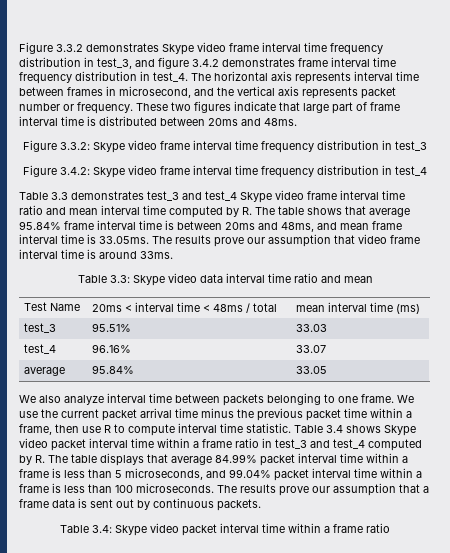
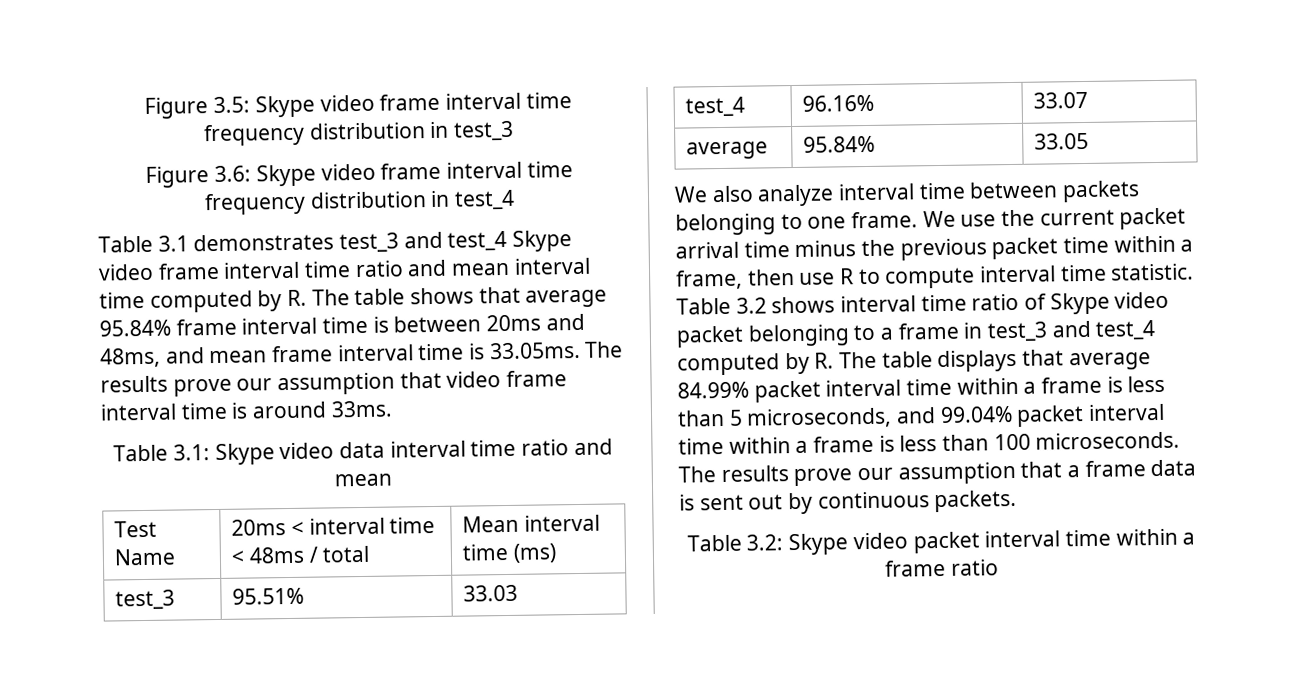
[19,42,383,55] [19,57,396,69] [19,71,419,84] [19,86,396,99] [19,101,400,114] [19,116,297,126] [23,140,90,152] Figure 3.3.2 demonstrates Skype video frame interval time frequency distribution in test_3, and figure 3.4.2 demonstrates frame interval time frequency distribution in test_4. The horizontal axis represents interval time between frames in microsecond, and the vertical axis represents packet number or frequency. These two figures indicate that large part of frame interval time is distributed between 20ms and 48ms. // Figure 3.3.2: -> [144,96,251,119] Figure 3.5:
[60,167,90,175] 3.4.2: -> [214,165,252,182] 3.6:
[51,192,68,200] 3.3 -> [157,235,189,252] 3.1
[109,275,130,283] 3.3: -> [172,444,210,461] 3.1:
[295,305,325,312] mean -> [462,515,520,533] Mean
[326,425,416,436] [19,438,259,451] 3.4 shows Skype video packet interval time within a frame ratio -> [735,291,1170,315] [676,322,959,348] 3.2 shows interval time ratio of Skype video packet belonging to a frame
[92,525,112,533] 3.4: -> [746,534,784,551] 3.2:

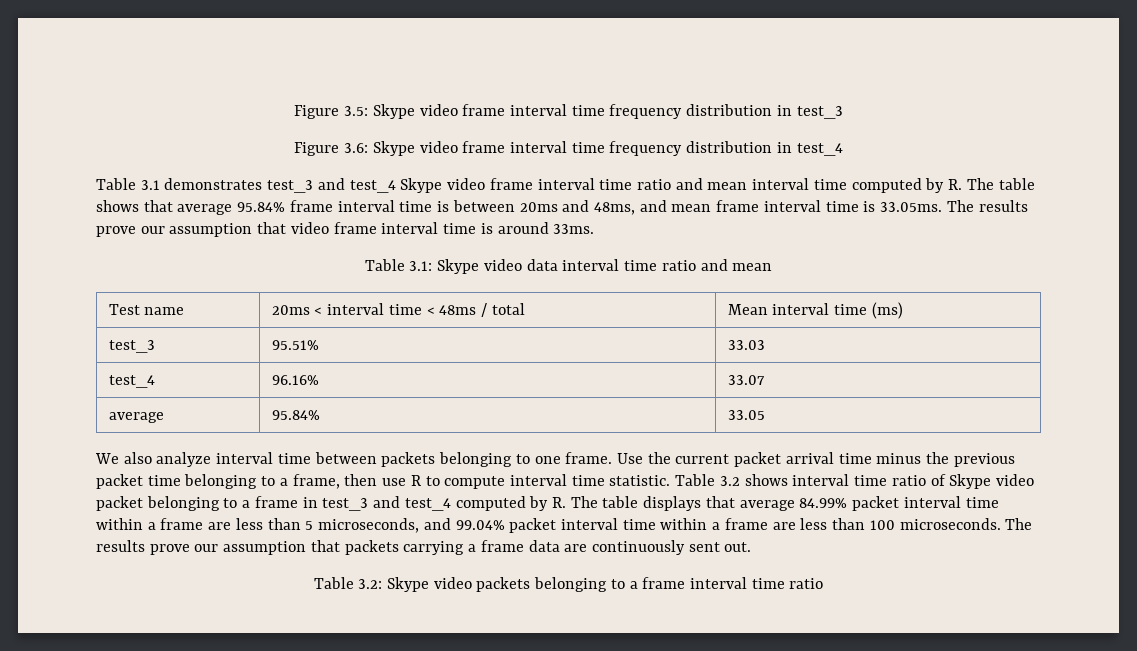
[114,548,177,566] Name -> [144,307,185,315] name
[922,210,997,228] We use -> [616,453,643,464] Use
[1113,235,1176,253] within -> [184,474,276,489] belonging to
[1106,376,1123,393] is -> [208,522,232,530] are
[878,435,895,452] is -> [772,522,796,530] are
(1063, 469) none -> [344,540,465,555] packets carrying
[679,489,1018,515] [686,528,1196,556] [885,559,947,577] is sent out by continuous packets. // Table 3.2: Skype video packet interval time within a frame -> [564,540,752,555] [313,577,785,592] are continuously sent out. // Table 3.2: Skype video packets belonging to a frame interval time

